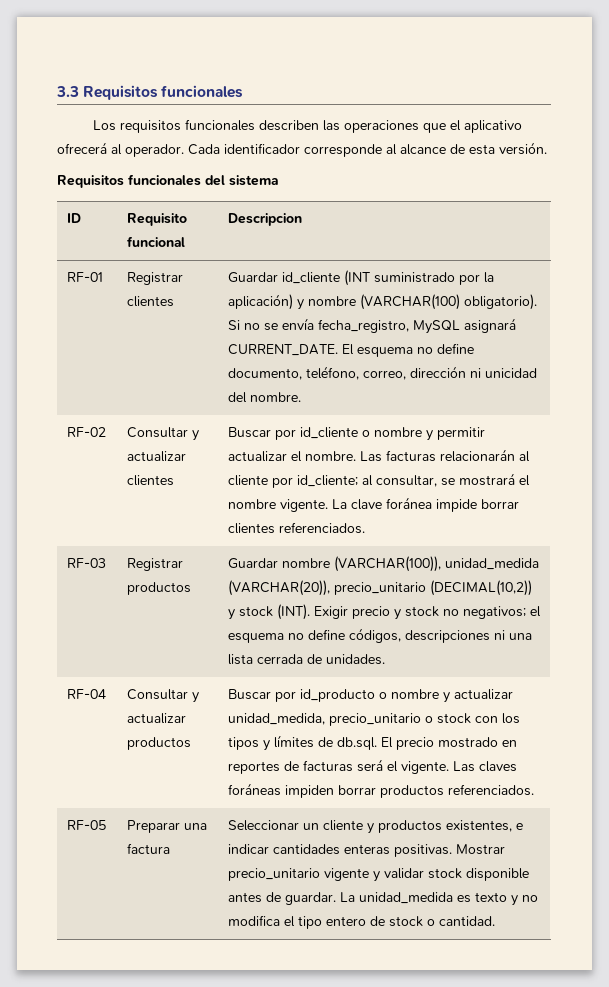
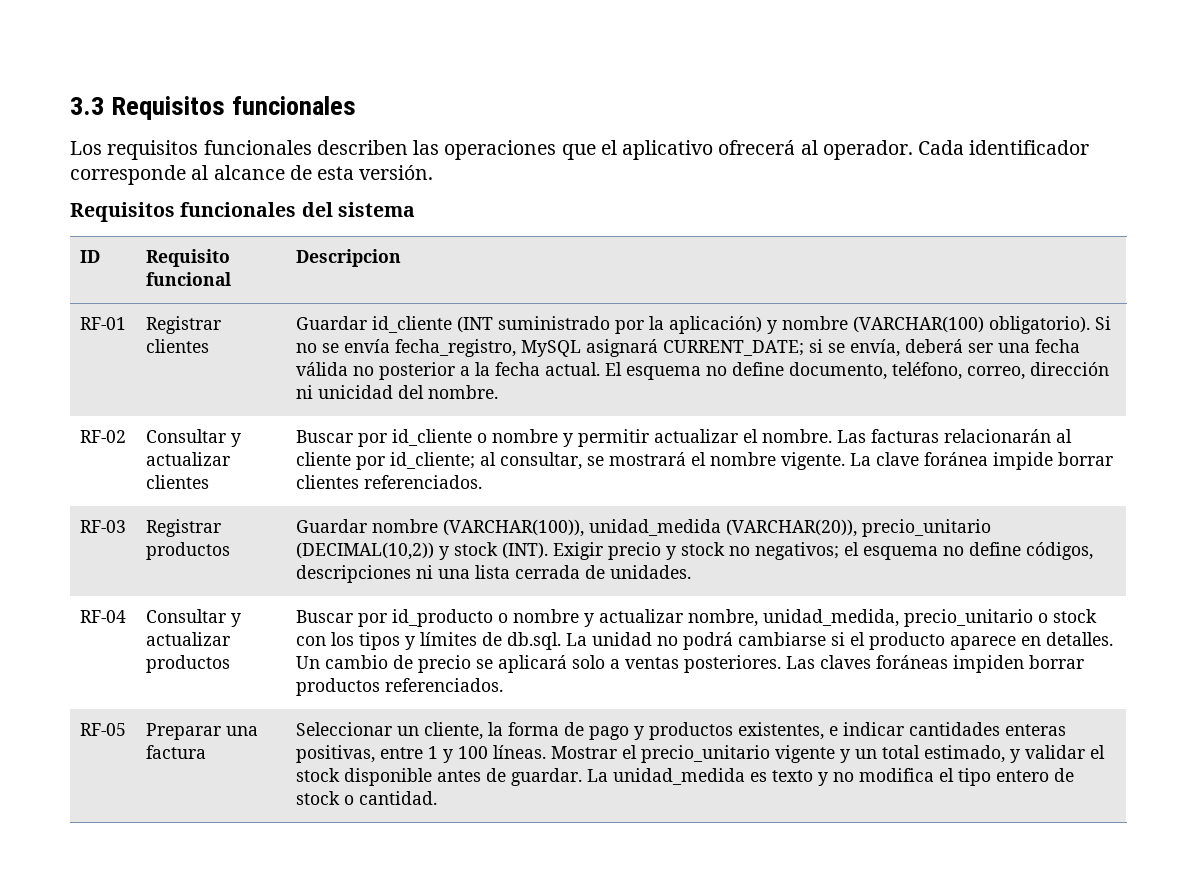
[228,344,339,356] CURRENT_DATE. -> [662,339,1080,357] [295,362,600,380] CURRENT_DATE; si se envía, deberá ser una fecha válida no posterior a la fecha actual.
(514, 694) none -> [687,609,758,627] nombre,
[381,737,518,750] [228,759,450,774] El precio mostrado en reportes de facturas será el vigente. -> [565,632,1113,650] [295,655,781,673] La unidad no podrá cambiarse si el producto aparece en detalles. Un cambio de precio se aplicará solo a ventas posteriores.
[323,820,364,831] cliente -> [423,722,629,740] cliente, la forma de pago
[394,844,506,857] [228,868,425,882] positivas. Mostrar precio_unitario vigente y validar -> [295,745,1105,763] positivas, entre 1 y 100 líneas. Mostrar el precio_unitario vigente y un total estimado, y validar el

